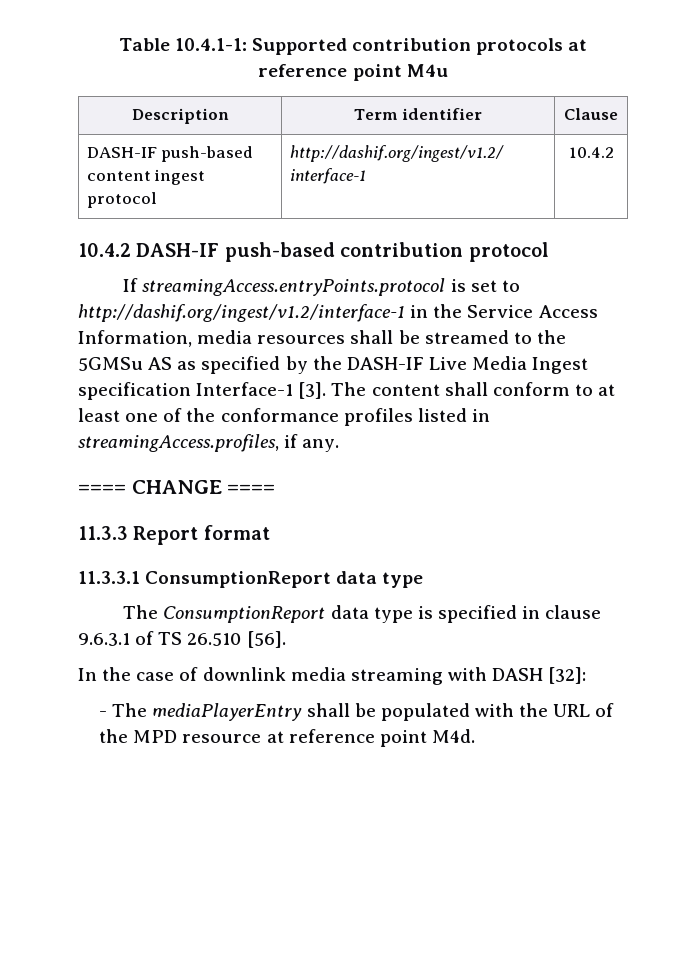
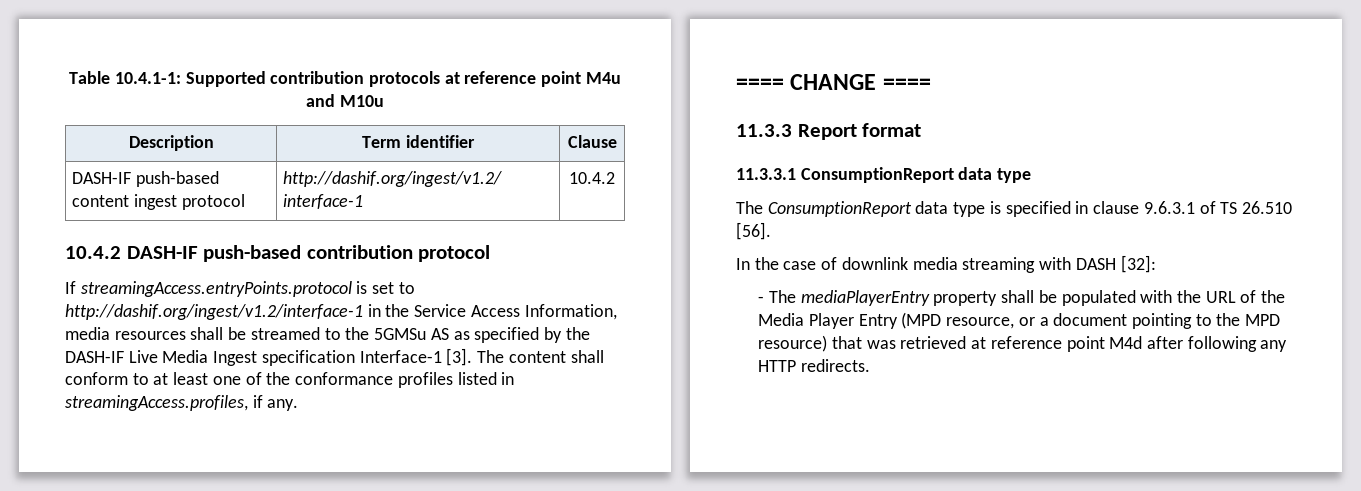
(448, 70) none -> [306,94,384,107] and M10u
(303, 712) none -> [933,291,998,306] property
[133,729,475,747] MPD resource at reference point M4d. -> [758,312,1281,329] [758,335,1288,352] [758,359,870,372] Media Player Entry (MPD resource, or a document pointing to the MPD resource) that was retrieved at reference point M4d after following any HTTP redirects.

